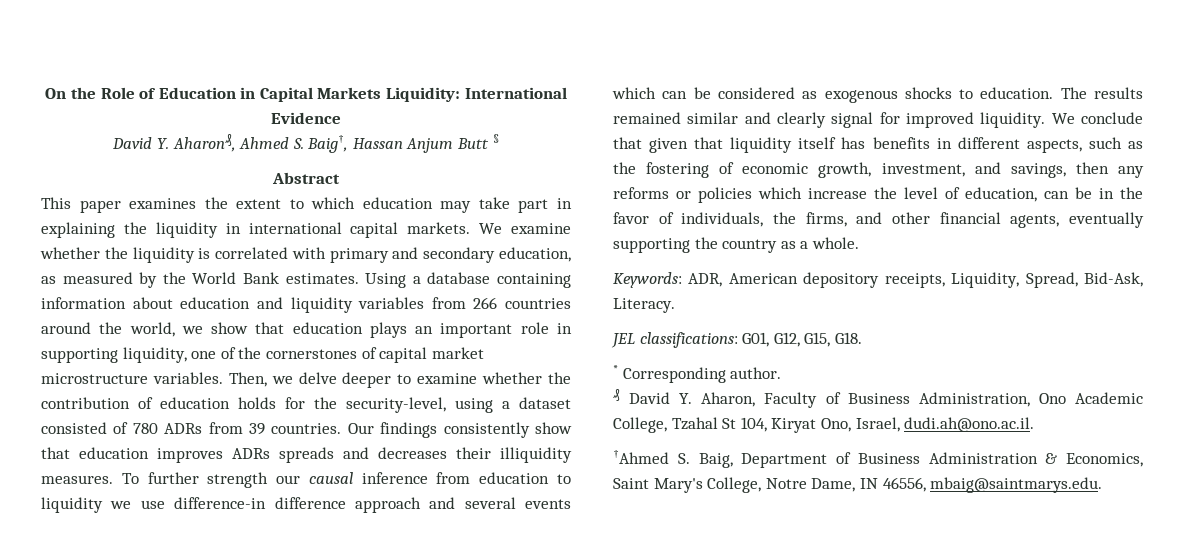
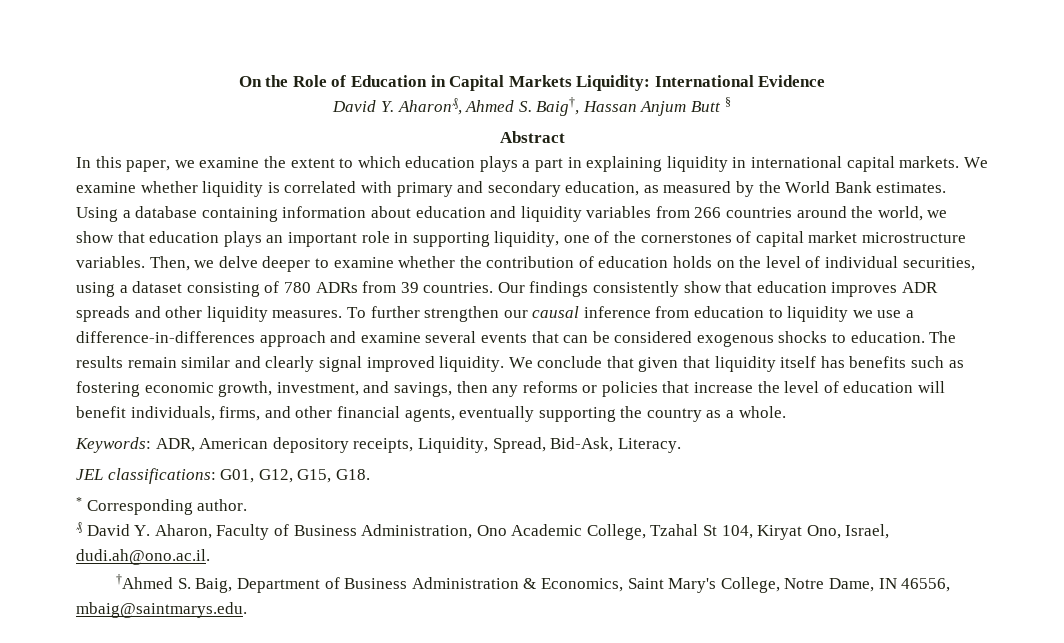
[41,197,197,213] This paper examines -> [76,156,260,172] In this paper, we examine
[440,197,510,213] may take -> [479,156,531,172] plays a
[123,222,147,234] the -> (663, 164) none
[104,247,128,259] the -> (198, 187) none
[285,397,446,413] for the security-level, -> [716,256,975,271] on the level of individual securities,
[41,422,107,434] consisted -> [186,282,260,297] consisting
[232,448,270,459] ADRs -> [902,282,939,293] ADR
[378,447,572,463] decreases their illiquidity -> [165,306,268,322] other liquidity
[207,472,269,488] strength -> [424,306,500,322] strengthen
[174,497,346,509] difference-in difference -> [906,310,915,318] [76,331,255,343] a difference-in-differences
(456, 503) none -> [360,332,421,343] examine
[612,87,656,99] which -> [531,331,559,343] that
[802,91,818,99] as -> (693, 337) none
[613,112,681,124] remained -> [127,357,177,368] remain
[879,112,900,124] for -> (362, 364) none
[936,137,1143,153] [613,162,735,178] in different aspects, such as the fostering of -> [911,356,964,368] [76,381,140,397] such as fostering
[758,187,802,199] which -> [662,381,690,393] that
[965,187,1143,202] [613,212,796,227] education, can be in the favor of individuals, the -> [843,381,946,393] [76,406,215,421] education will benefit individuals,

